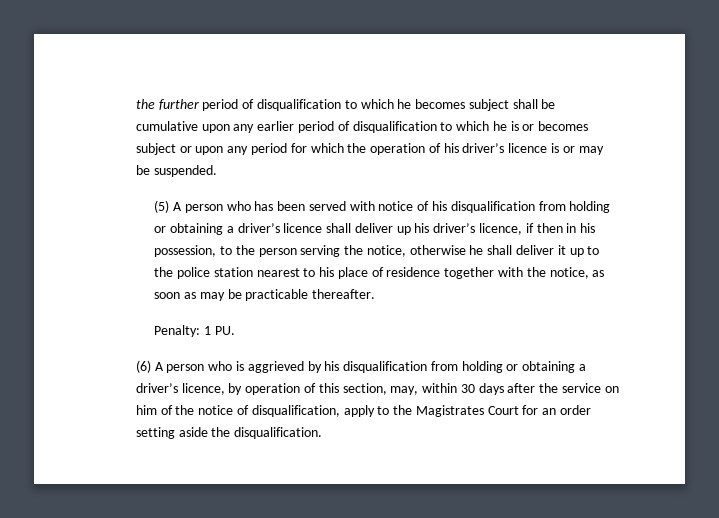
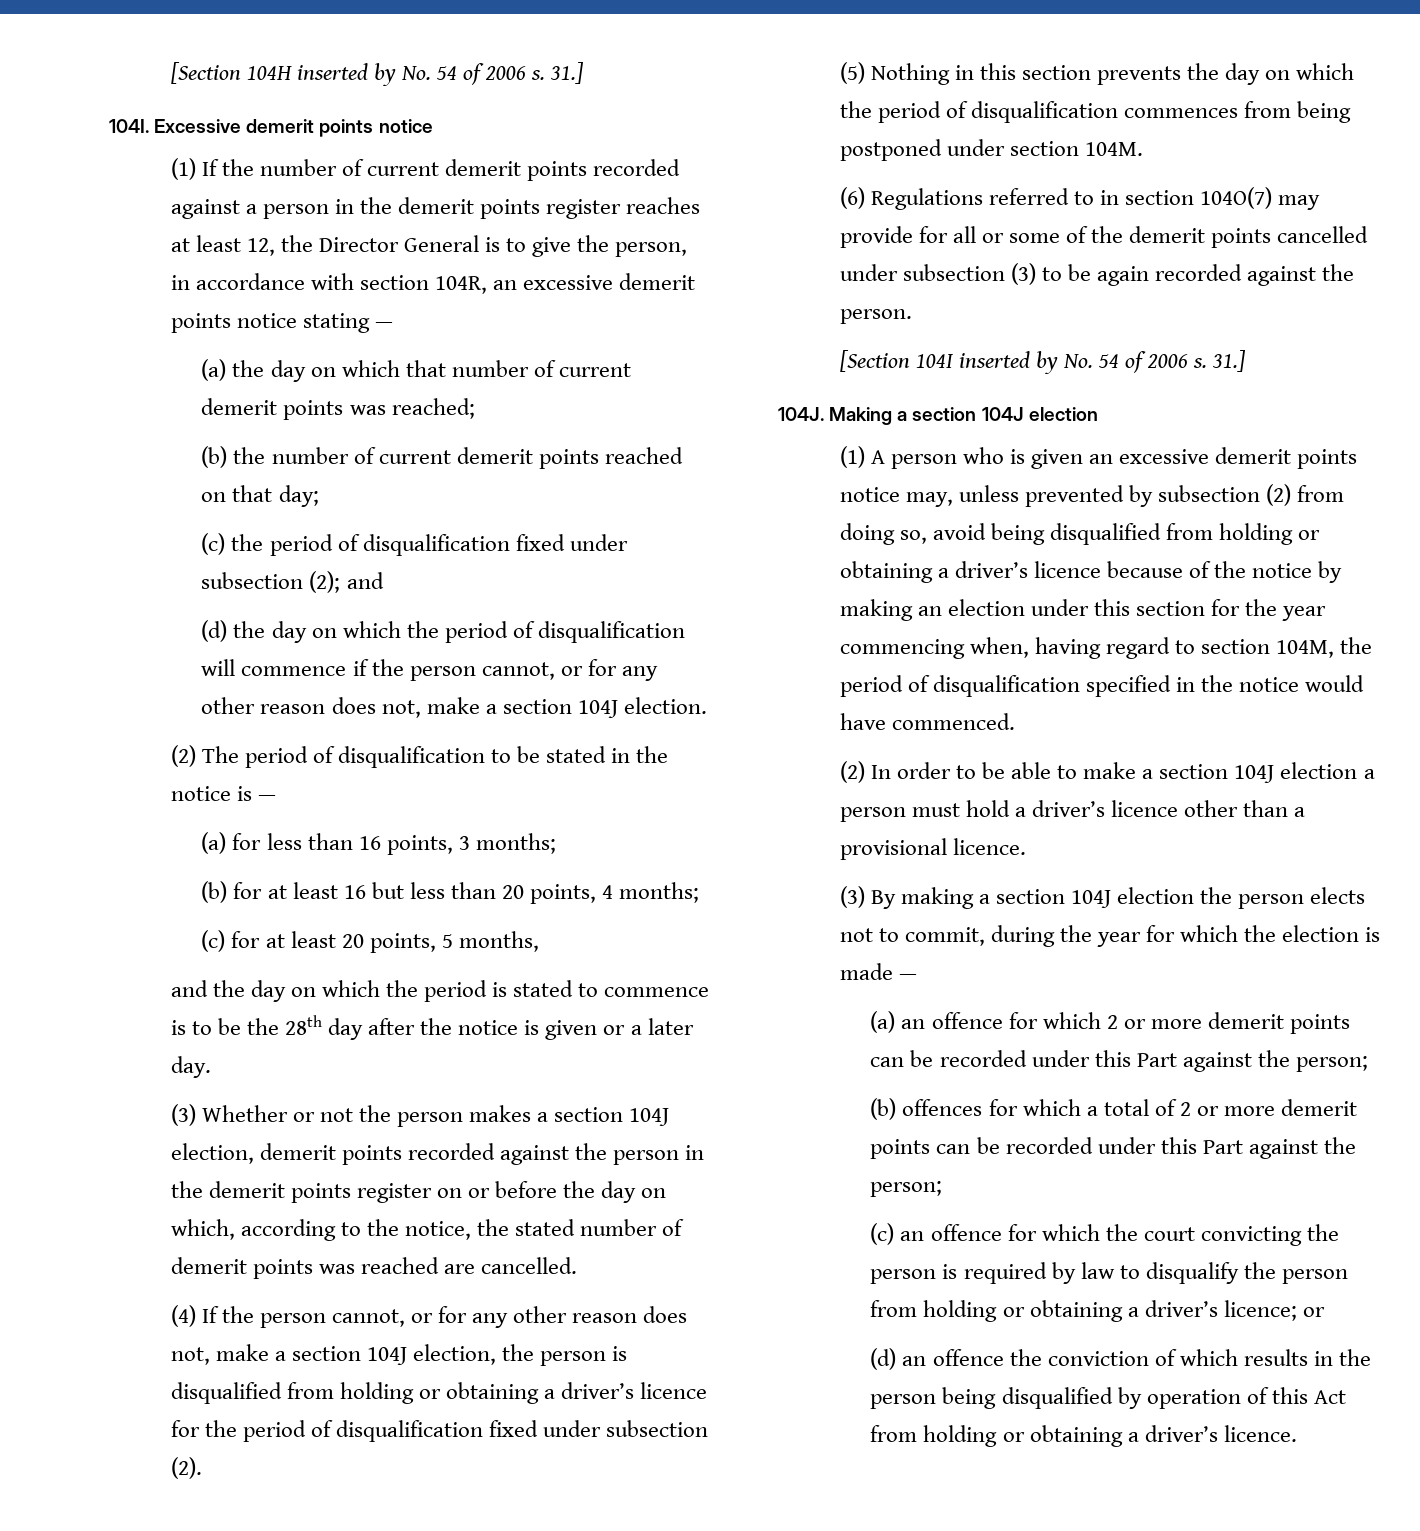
[135,99,556,111] [135,121,589,133] [135,143,604,155] [135,165,217,177] [154,200,611,213] [154,223,596,235] [154,245,600,257] [154,267,605,279] [154,289,376,301] [154,325,235,337] [135,360,586,373] [135,383,619,395] [135,405,591,417] [135,427,323,439] the further period of disqualification to which he becomes subject shall be cumulative upon any earlier period of disqualification to which he is or becomes subject or upon any period for which the operation of his driver’s licence is or may be suspended. // (5) A person who has been served with notice of his disqualification from holding or obtaining a driver’s licence shall deliver up his driver’s licence, if then in his possession, to the person serving the notice, otherwise he shall deliver it up to the police station nearest to his place of residence together with the notice, as soon as may be practicable thereafter. // Penalty: 1 PU. // (6) A person who is aggrieved by his disqualification from holding or obtaining a driver’s licence, by operation of this section, may, within 30 days after the service on him of the notice of disqualification, apply to the Magistrates Court for an order setting aside the disqualification. -> [170,62,585,86] [109,119,433,137] [170,158,681,181] [170,197,701,219] [170,235,688,257] [170,273,696,294] [170,313,393,333] [201,359,632,382] [201,398,475,420] [201,446,683,469] [201,485,319,507] [201,533,628,556] [201,571,384,593] [201,620,686,643] [201,659,659,681] [201,697,708,718] [170,745,669,768] [170,786,276,801] [201,832,556,855] [201,881,700,904] [201,930,539,953] [170,980,710,1002] [170,1015,694,1040] [170,1056,211,1078] [170,1104,670,1127] [170,1143,705,1165] [170,1181,667,1203] [170,1219,685,1241] [170,1257,577,1279] [170,1305,688,1328] [170,1344,628,1366] [170,1382,708,1404] [170,1420,709,1442] [170,1457,202,1479] [839,62,1355,85] [839,101,1352,123] [839,139,1143,161] [839,187,1321,210] [839,226,1369,248] [839,263,1355,286] [839,309,912,324] [839,350,1247,374] [778,407,1098,425] [839,446,1358,469] [839,484,1345,507] [839,523,1321,545] [839,561,1343,583] [839,599,1327,621] [839,637,1373,659] [839,675,1365,697] [839,713,1015,730] [839,761,1375,783] [839,800,1306,822] [839,838,1026,860] [839,886,1366,909] [839,925,1381,947] [839,963,917,980] [870,1011,1351,1034] [870,1050,1369,1072] [870,1098,1358,1120] [870,1137,1357,1159] [870,1180,943,1197] [870,1223,1340,1246] [870,1262,1349,1284] [870,1300,1325,1322] [870,1348,1372,1370] [870,1387,1346,1409] [870,1425,1297,1447] [Section 104H inserted by No. 54 of 2006 s. 31.] // 104I. Excessive demerit points notice // (1) If the number of current demerit points recorded against a person in the demerit points register reaches at least 12, the Director General is to give the person, in accordance with section 104R, an excessive demerit points notice stating — // (a) the day on which that number of current demerit points was reached; // (b) the number of current demerit points reached on that day; // (c) the period of disqualification fixed under subsection (2); and // (d) the day on which the period of disqualification will commence if the person cannot, or for any other reason does not, make a section 104J election. // (2) The period of disqualification to be stated in the notice is — // (a) for less than 16 points, 3 months; // (b) for at least 16 but less than 20 points, 4 months; // (c) for at least 20 points, 5 months, // and the day on which the period is stated to commence is to be the 28th day after the notice is given or a later day. // (3) Whether or not the person makes a section 104J election, demerit points recorded against the person in the demerit points register on or before the day on which, according to the notice, the stated number of demerit points was reached are cancelled. // (4) If the person cannot, or for any other reason does not, make a section 104J election, the person is disqualified from holding or obtaining a driver’s licence for the period of disqualification fixed under subsection (2). // (5) Nothing in this section prevents the day on which the period of disqualification commences from being postponed under section 104M. // (6) Regulations referred to in section 104O(7) may provide for all or some of the demerit points cancelled under subsection (3) to be again recorded against the person. // [Section 104I inserted by No. 54 of 2006 s. 31.] // 104J. Making a section 104J election // (1) A person who is given an excessive demerit points notice may, unless prevented by subsection (2) from doing so, avoid being disqualified from holding or obtaining a driver’s licence because of the notice by making an election under this section for the year commencing when, having regard to section 104M, the period of disqualification specified in the notice would have commenced. // (2) In order to be able to make a section 104J election a person must hold a driver’s licence other than a provisional licence. // (3) By making a section 104J election the person elects not to commit, during the year for which the election is made — // (a) an offence for which 2 or more demerit points can be recorded under this Part against the person; // (b) offences for which a total of 2 or more demerit points can be recorded under this Part against the person; // (c) an offence for which the court convicting the person is required by law to disqualify the person from holding or obtaining a driver’s licence; or // (d) an offence the conviction of which results in the person being disqualified by operation of this Act from holding or obtaining a driver’s licence.

